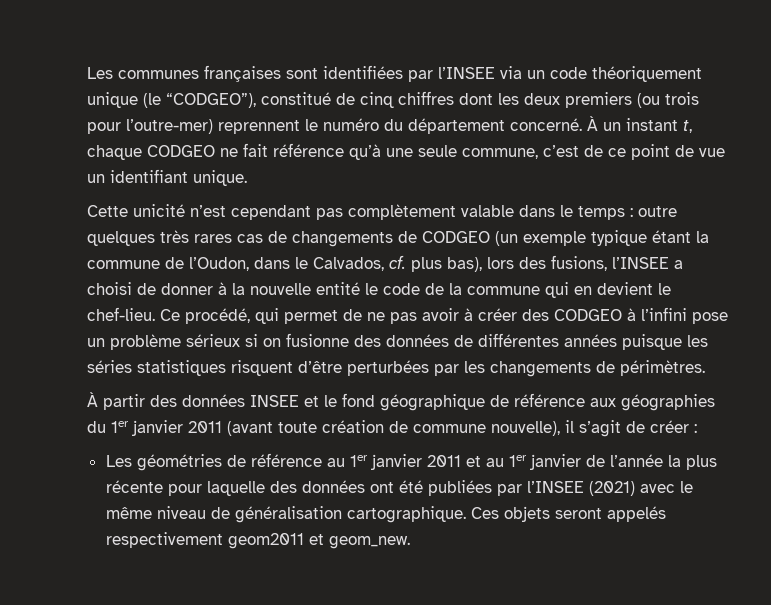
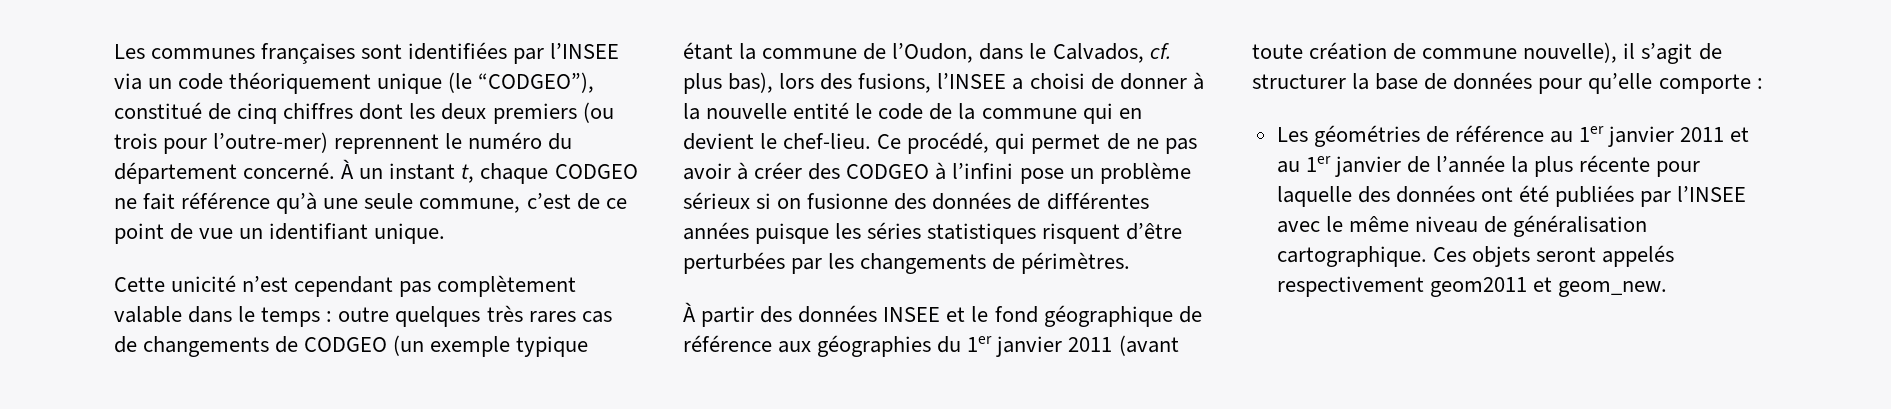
[650,420,689,433] créer -> [1252,72,1751,94] structurer la base de données pour qu’elle comporte
[588,481,635,496] (2021) -> (1747, 194) none

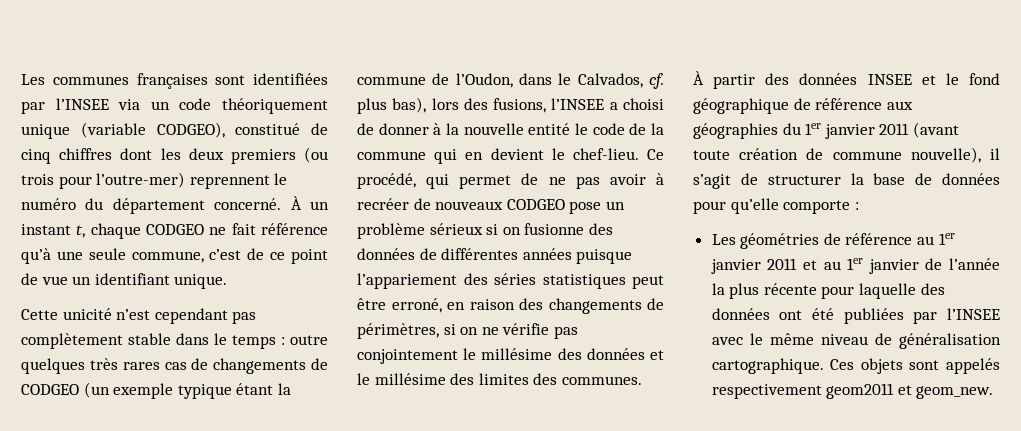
[448,72,595,93] (le “CODGEO”), -> [80,122,225,138] (variable CODGEO),
[114,306,182,323] valable -> [128,333,171,345] stable
[754,162,1014,180] créer des CODGEO à l’infini -> [357,198,565,210] recréer de nouveaux CODGEO
[835,222,1183,244] [683,252,1131,274] les séries statistiques risquent d’être perturbées par les changements de périmètres. -> [357,273,664,289] [357,298,664,314] [357,323,578,339] [357,348,664,364] [357,373,642,385] l’appariement des séries statistiques peut être erroné, en raison des changements de périmètres, si on ne vérifie pas conjointement le millésime des données et le millésime des limites des communes.
[1535,247,1596,262] seront -> [909,360,940,370] sont

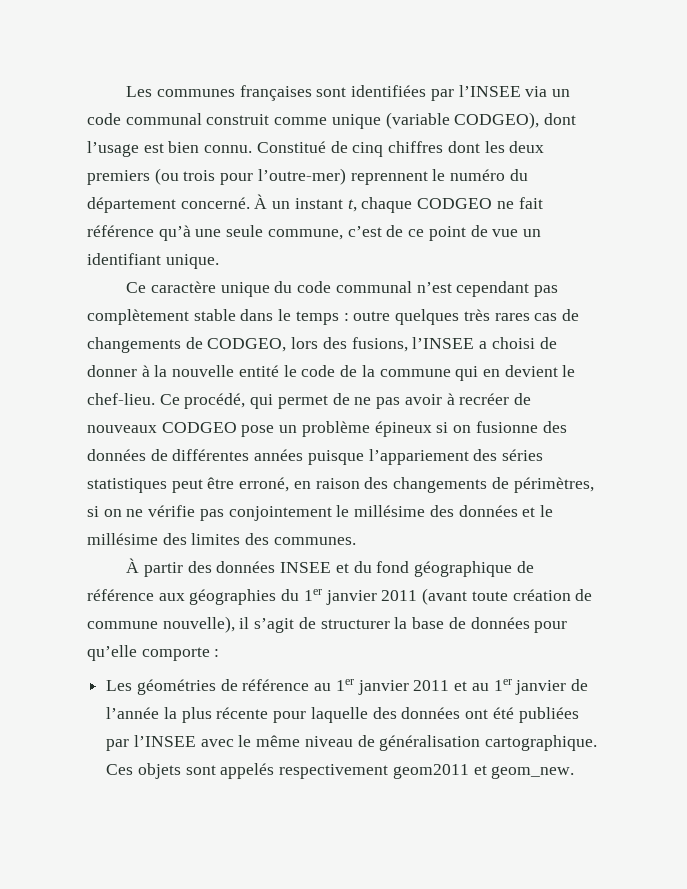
[221,98,328,114] [21,122,301,139] théoriquement unique (variable CODGEO), constitué -> [125,112,577,129] [87,141,326,157] communal construit comme unique (variable CODGEO), dont l’usage est bien connu. Constitué
[21,308,112,320] Cette unicité -> [126,281,412,297] Ce caractère unique du code communal
[21,382,291,399] [357,73,664,89] [357,97,427,114] CODGEO (un exemple typique étant la commune de l’Oudon, dans le Calvados, cf. plus bas), -> [207,338,287,352] CODGEO,
[429,223,483,235] sérieux -> [374,421,432,437] épineux
[945,73,959,85] le -> [353,561,372,573] du

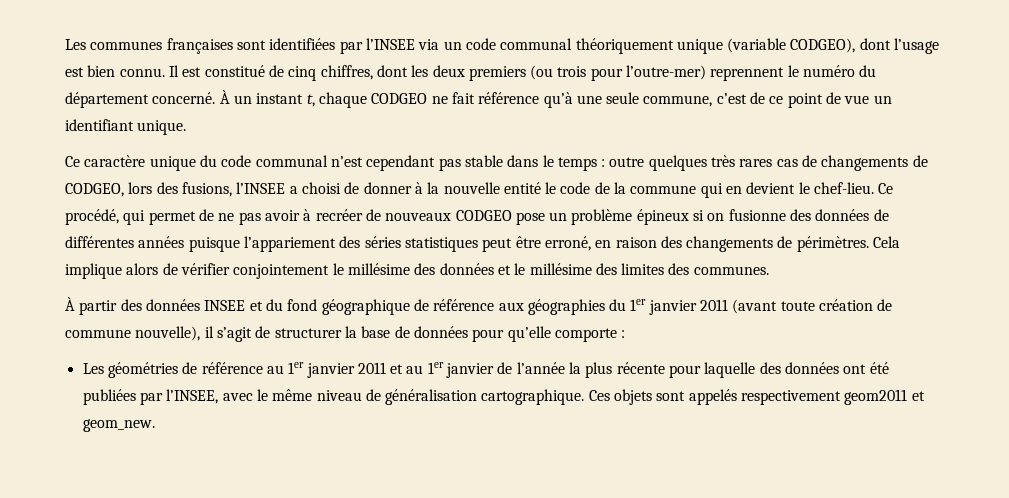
[206,114,328,125] construit comme -> [575,38,674,54] théoriquement
[256,141,326,153] Constitué -> [168,65,265,77] Il est constitué
[388,141,444,153] chiffres -> [320,65,373,80] chiffres,
[87,309,189,325] complètement -> (461, 164) none
[513,477,594,493] [87,505,224,521] périmètres, si on ne vérifie pas -> [796,236,901,252] [65,263,230,279] périmètres. Cela implique alors de vérifier
[133,735,196,747] l’INSEE -> [166,389,219,404] l’INSEE,

